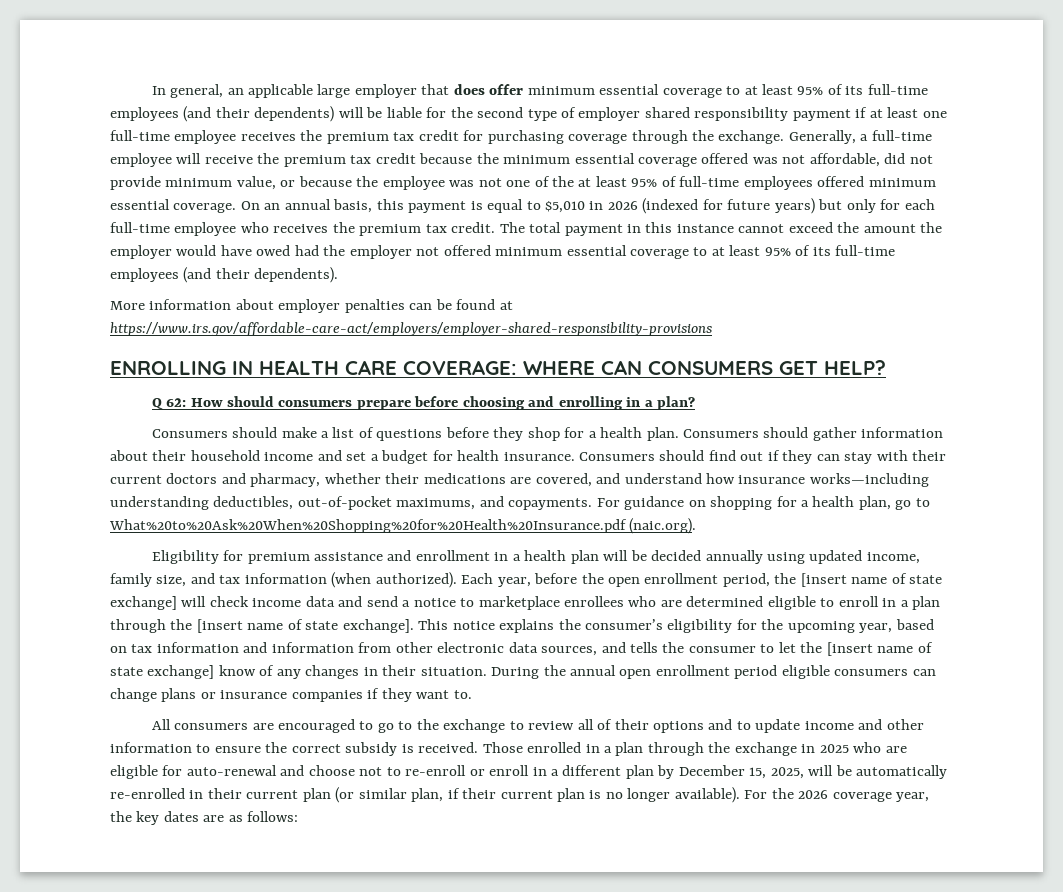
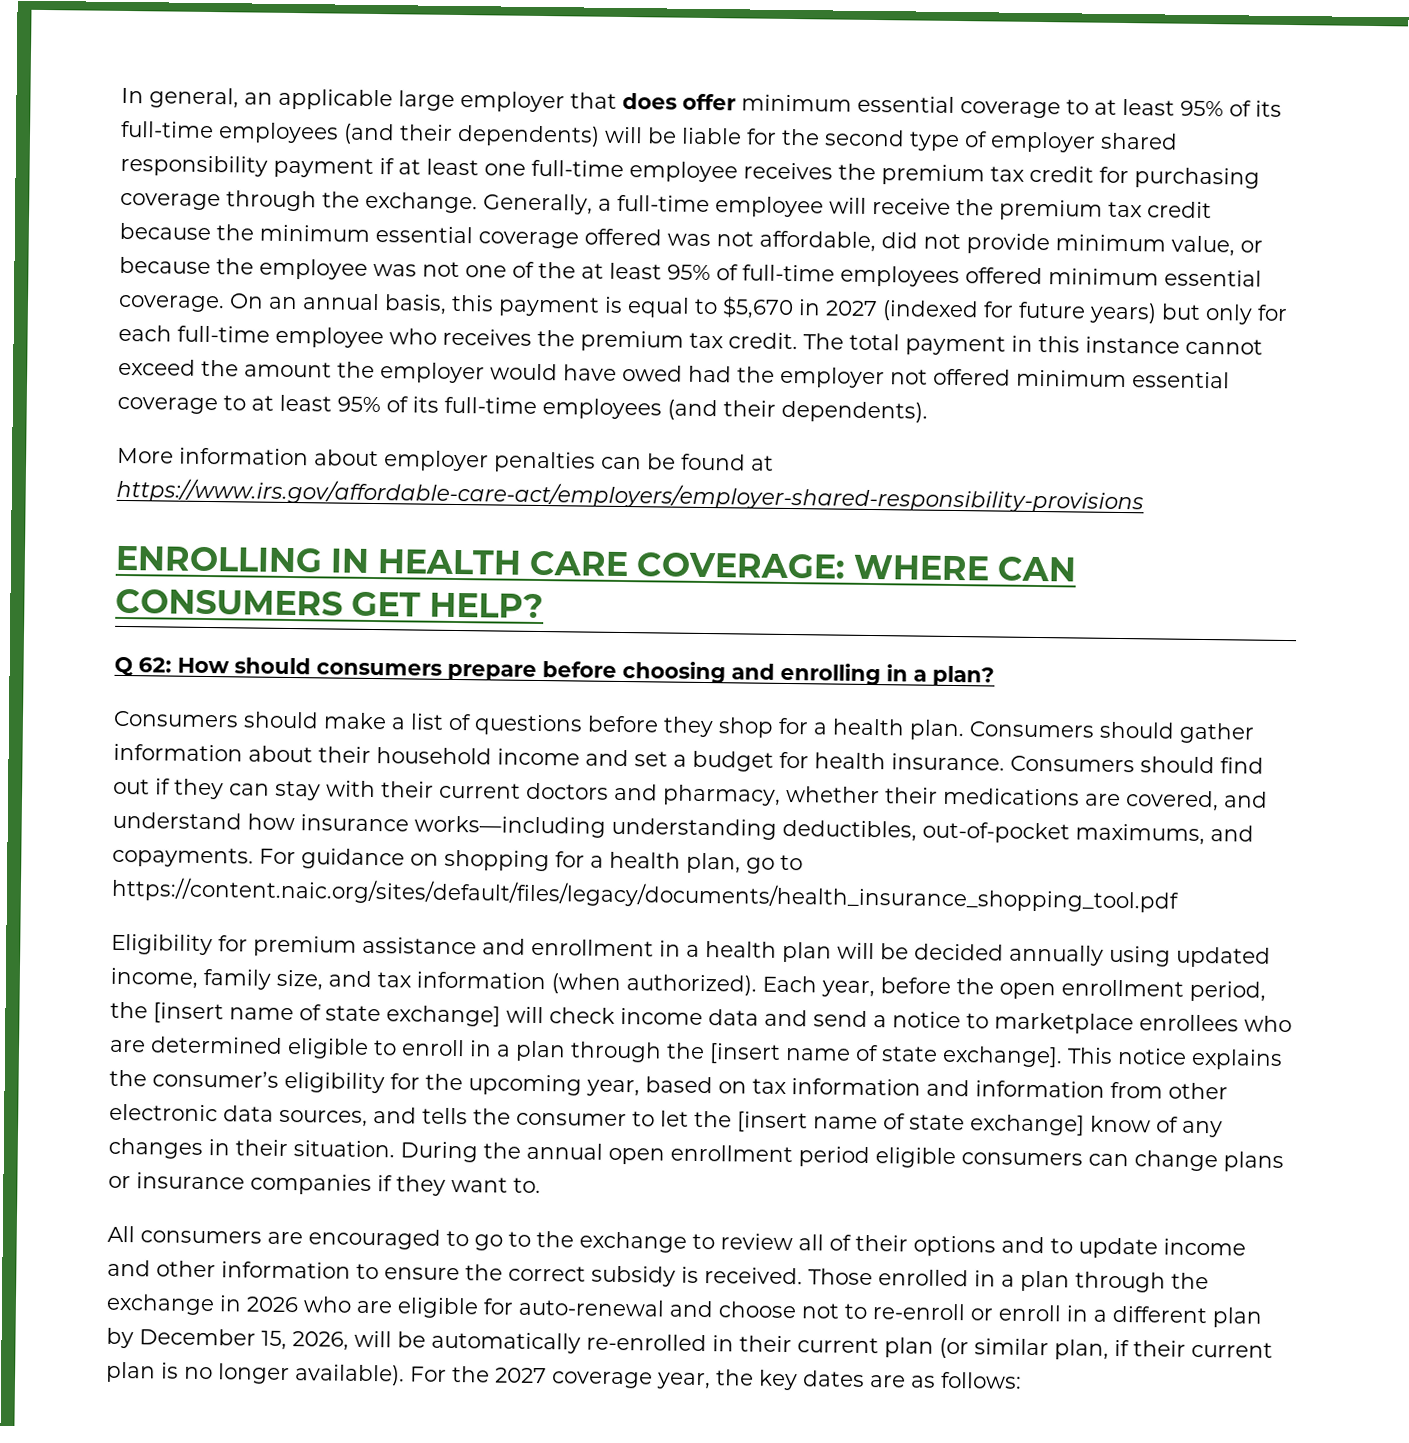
[545,201,638,213] $5,010 in 2026 -> [722,296,878,320] $5,670 in 2027
[109,518,697,534] What%20to%20Ask%20When%20Shopping%20for%20Health%20Insurance.pdf (naic.org). -> [111,876,1180,913] https://content.naic.org/sites/default/files/legacy/documents/health_insurance_shopping_tool.pdf
[819,744,849,753] 2025 -> [246,1296,299,1313] 2026
[770,767,804,779] 2025, -> [292,1331,349,1351] 2026,
[798,790,829,799] 2026 -> [495,1367,547,1384] 2027

